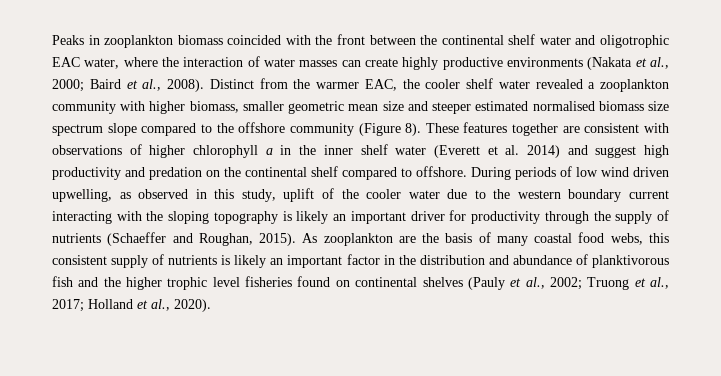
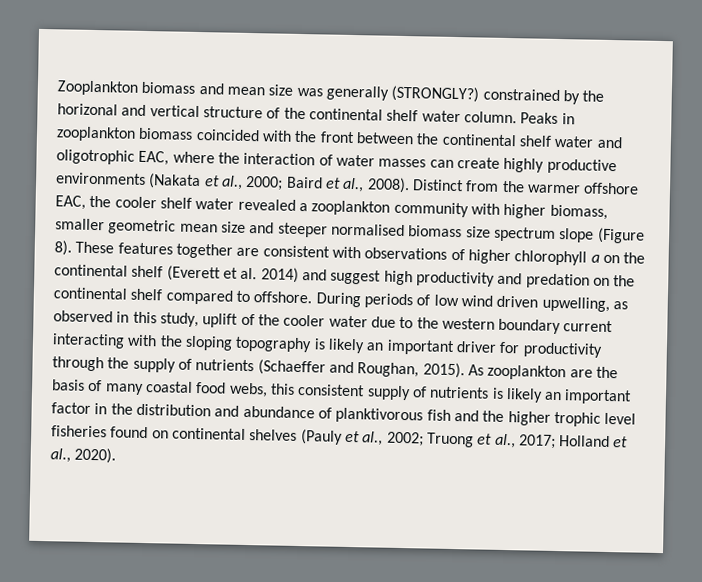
(52, 40) none -> [57,80,605,105] [57,103,517,124] Zooplankton biomass and mean size was generally (STRONGLY?) constrained by the horizonal and vertical structure of the continental shelf water column.
[52,57,120,69] EAC water, -> [138,150,170,166] EAC,
(359, 85) none -> [583,182,640,195] offshore
[475,101,529,111] estimated -> (328, 230) none
[141,122,354,136] compared to the offshore community -> (595, 235) none
[280,144,427,155] in the inner shelf water -> [602,252,646,264] [54,264,164,278] on the continental shelf

